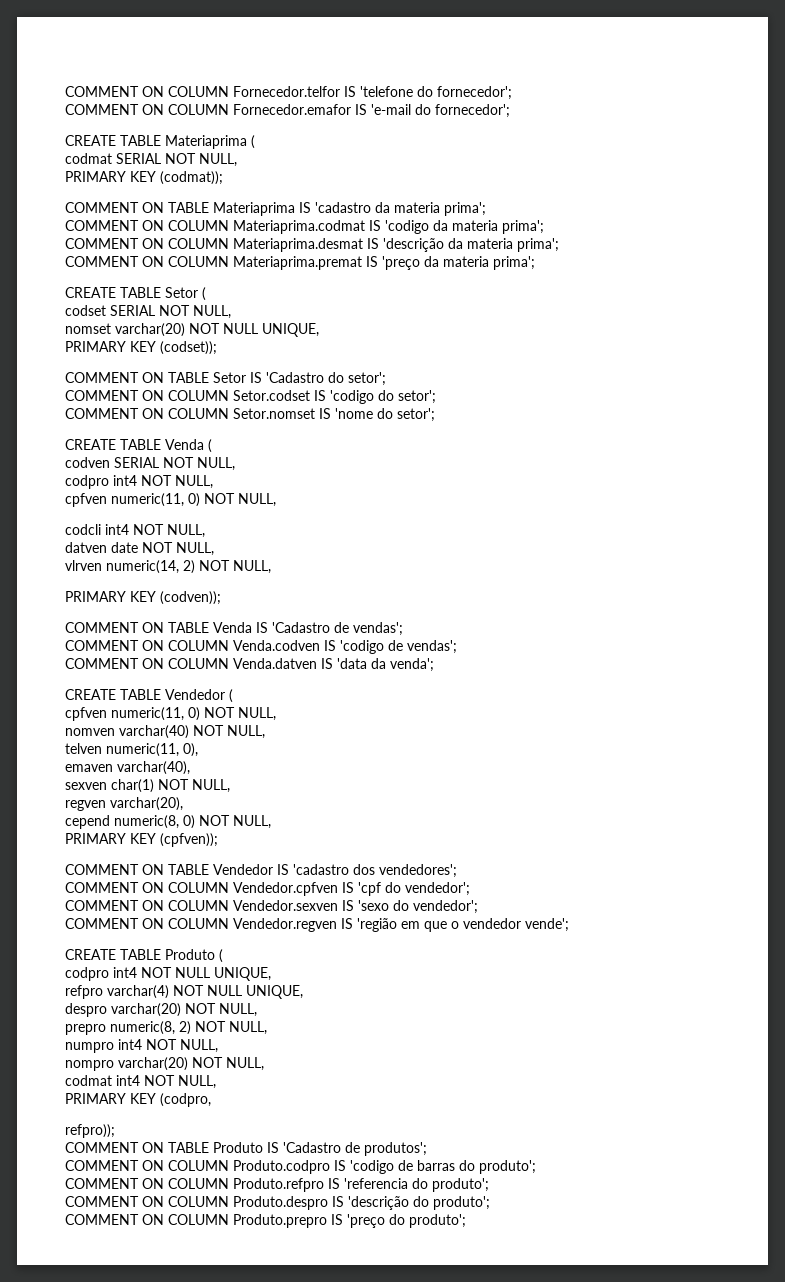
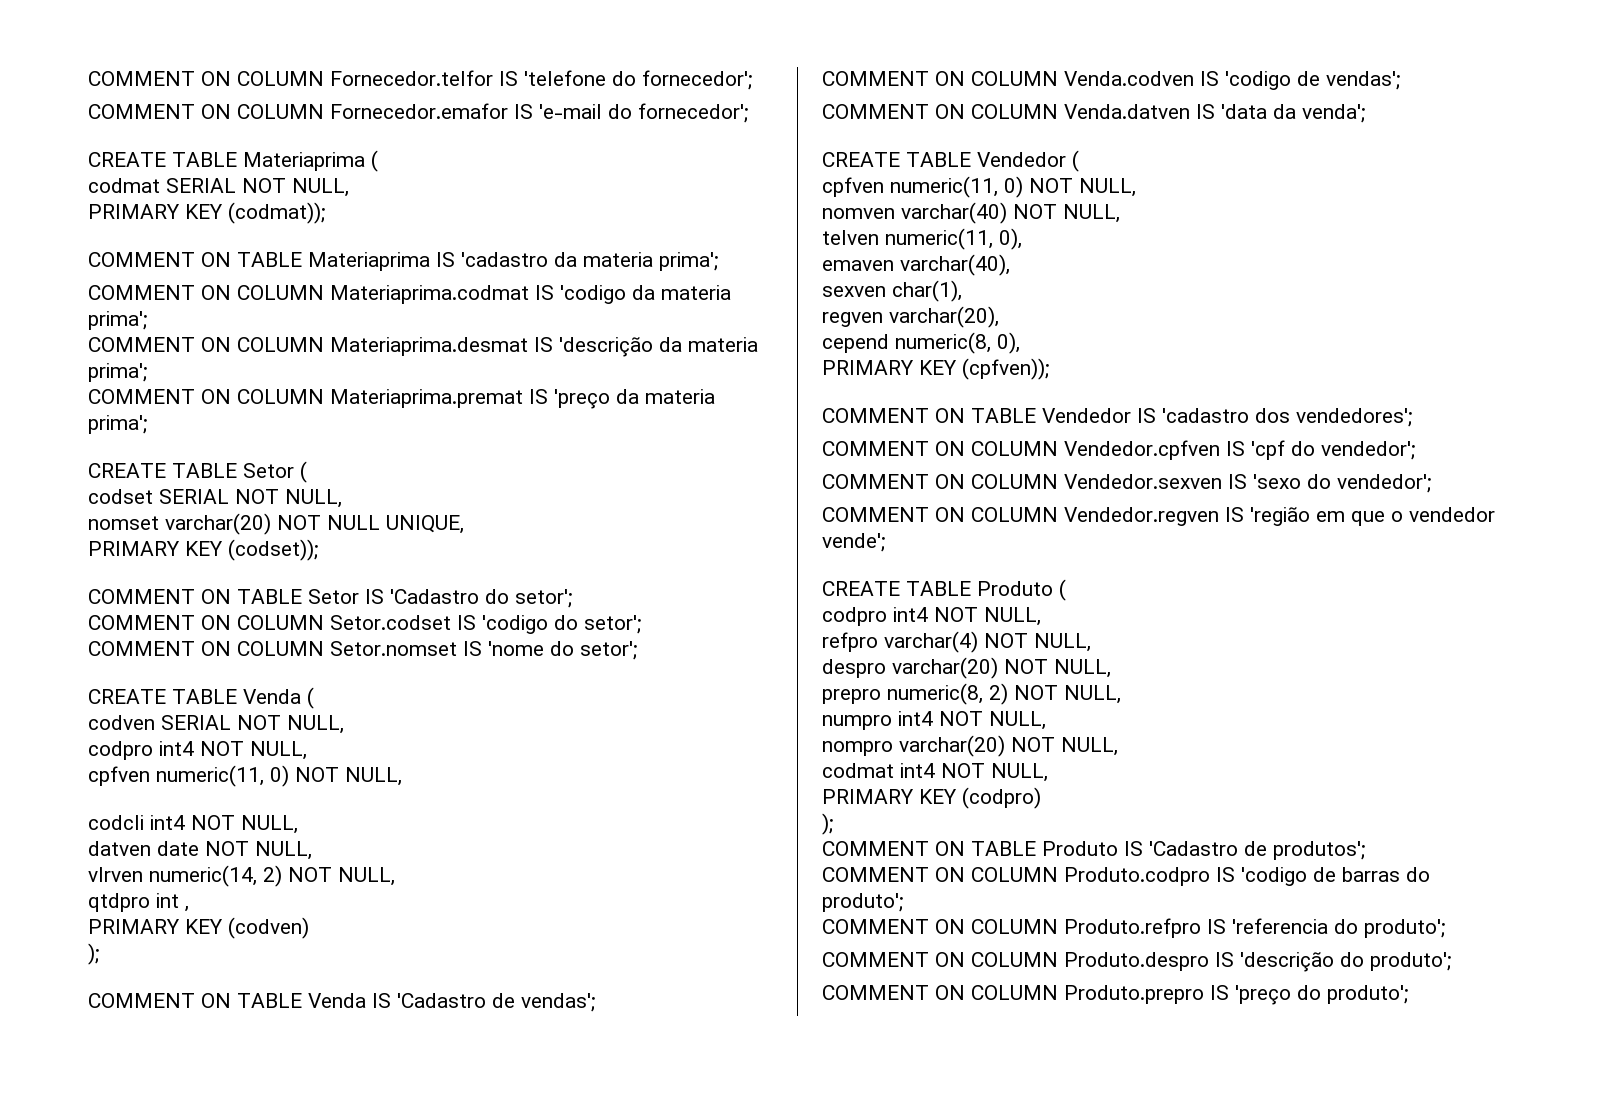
[65,591,221,605] // PRIMARY KEY (codven)); -> [88,893,189,912] [88,917,309,939] [88,943,99,965] // qtdpro int , // PRIMARY KEY (codven) // );
[111,779,230,793] char(1) NOT NULL, -> [892,280,962,302] char(1),
[183,815,271,829] 0) NOT NULL, -> [997,332,1020,354] 0),
[175,967,271,981] NULL UNIQUE, -> [984,607,1041,626] NULL,
[207,985,303,999] NULL UNIQUE, -> [1034,633,1091,652] NULL,
[160,1093,211,1107] [65,1124,115,1138] (codpro, // refpro)); -> [962,787,1041,809] [822,813,833,835] (codpro) // );

